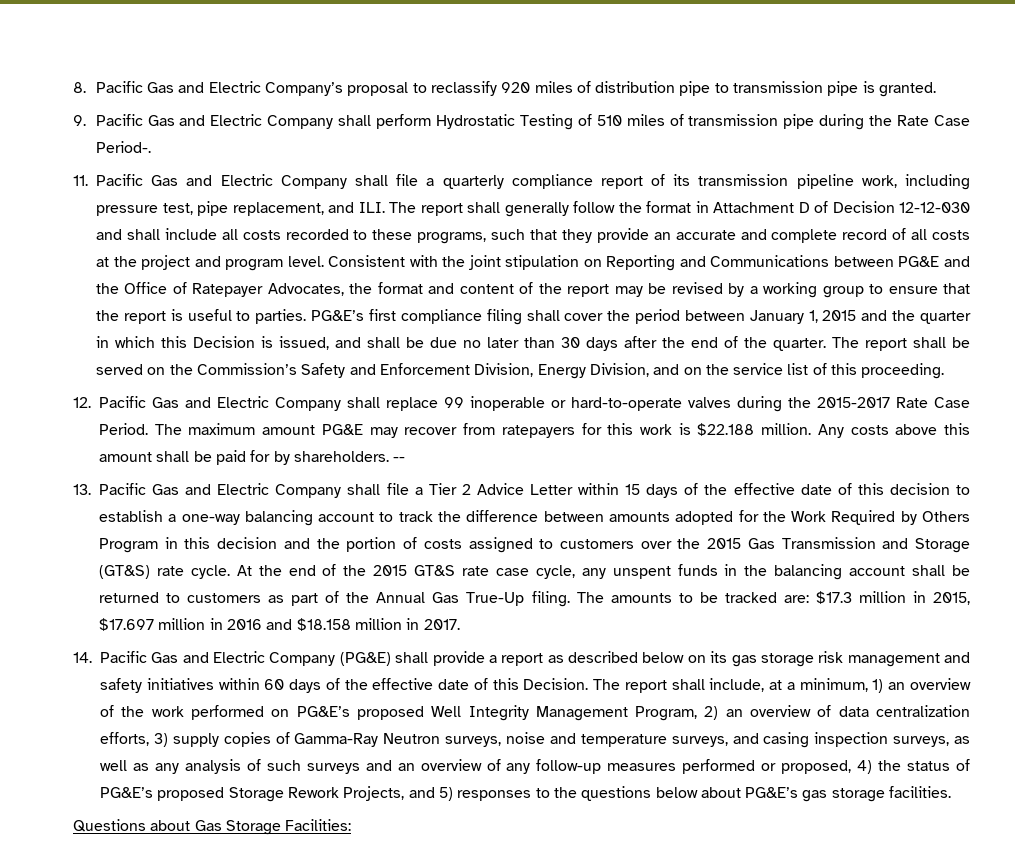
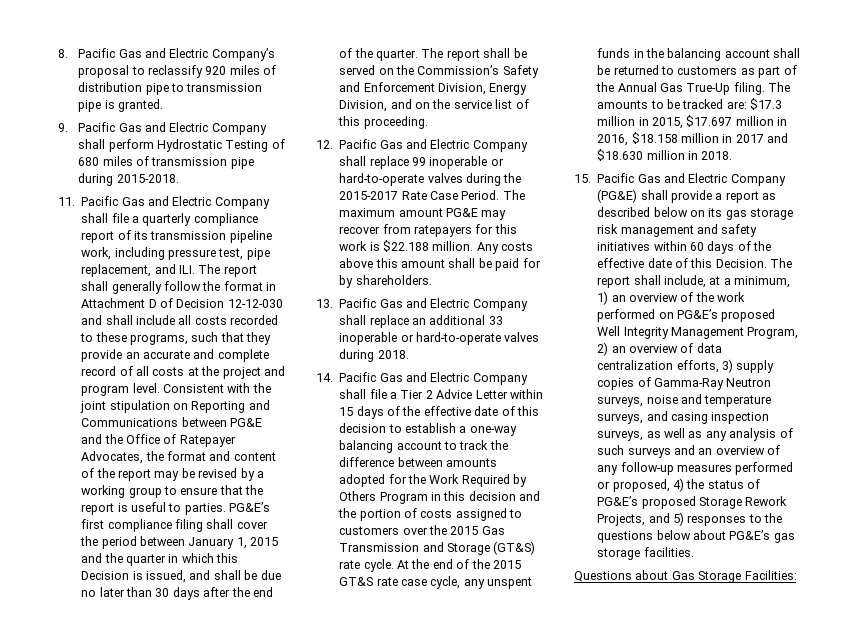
[596,115,622,126] 510 -> [78,157,100,166] 680
[869,115,971,126] [95,141,151,153] the Rate Case Period-. -> [116,174,179,183] 2015-2018.
[393,457,406,462] [73,484,91,495] -- // 13. -> [316,298,528,311] [339,315,503,328] [339,332,540,345] [339,349,409,362] [316,373,333,382] // 13. Pacific Gas and Electric Company shall replace an additional 33 inoperable or hard-to-operate valves during 2018. // 14.
[226,619,293,630] 2016 and -> [597,134,629,146] 2016,
[423,619,460,630] [73,652,92,663] 2017. // 14. -> [735,133,789,143] [597,149,733,161] [574,174,591,183] 2017 and $18.630 million in 2018. // 15.

